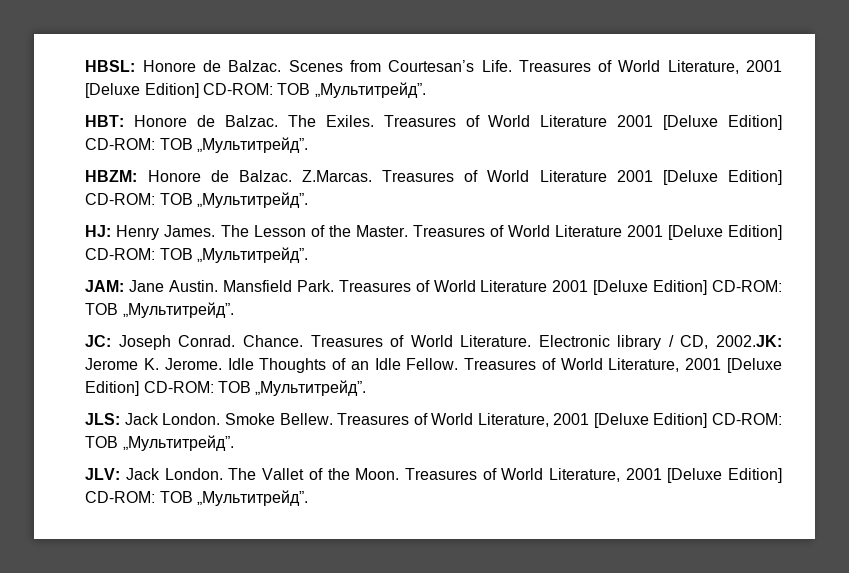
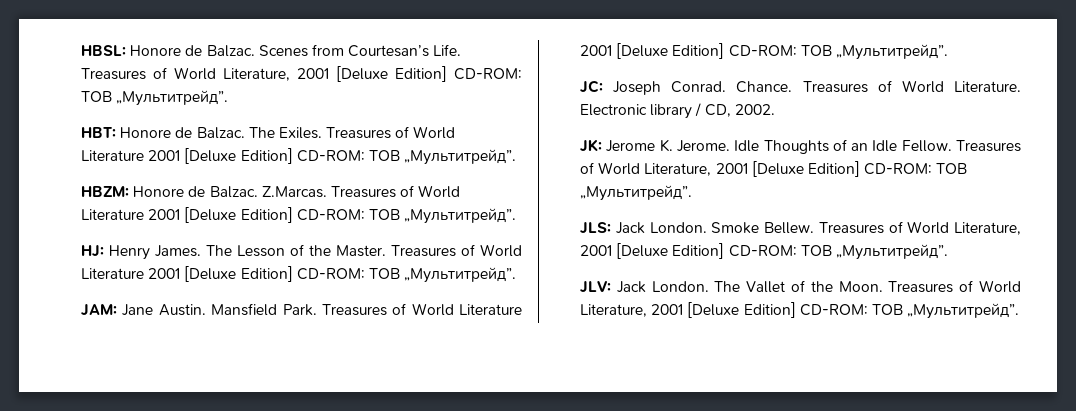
[716,335,782,347] 2002.JK: -> [734,104,775,115] [580,139,603,152] 2002. // JK:

